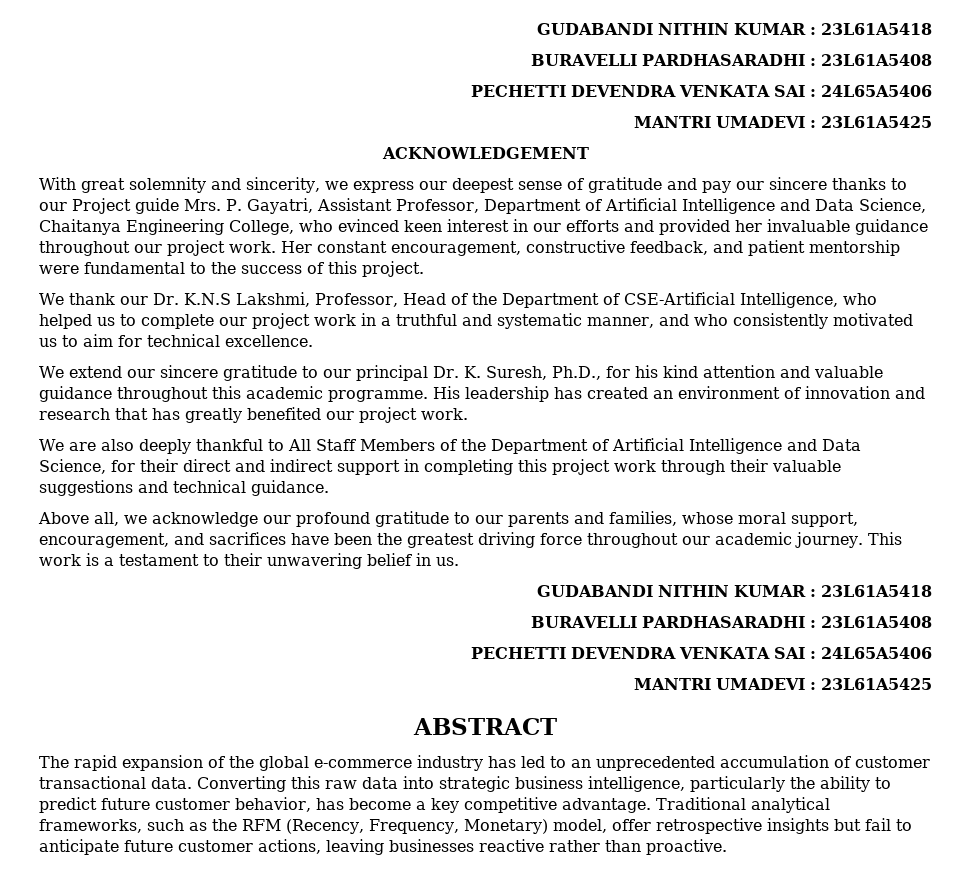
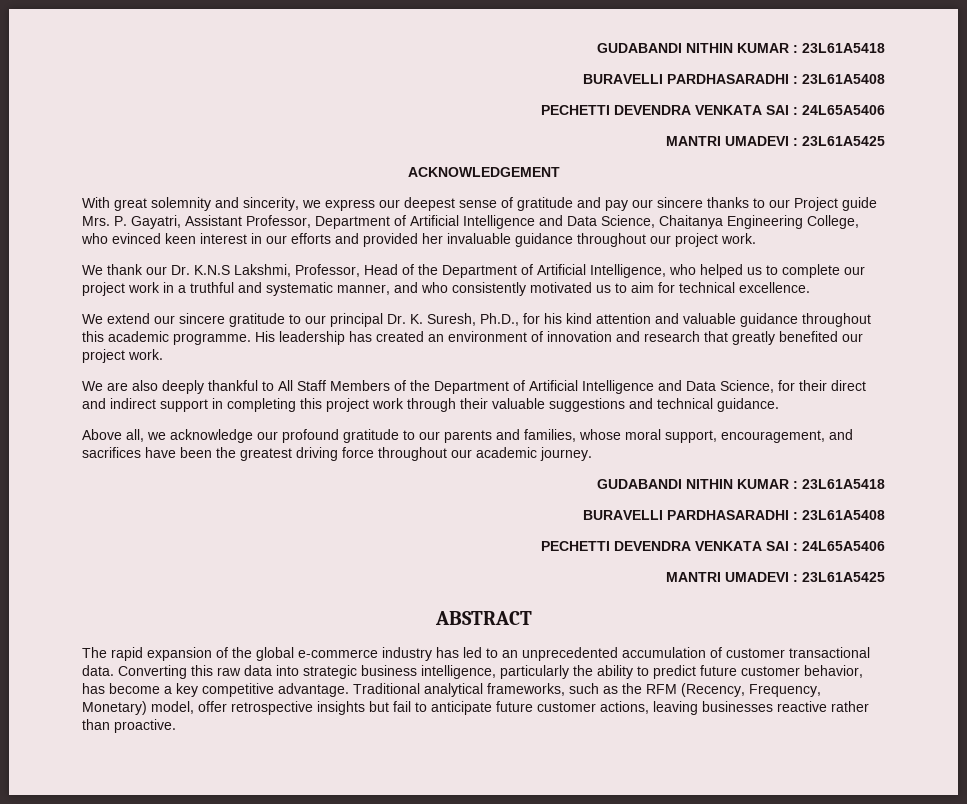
[281,240,900,256] [39,261,424,277] Her constant encouragement, constructive feedback, and patient mentorship were fundamental to the success of this project. -> (756, 238) none
[623,292,735,305] CSE-Artificial -> [537,264,586,275] Artificial
[152,408,180,420] has -> (728, 336) none
[867,532,902,545] [39,553,459,569] This work is a testament to their unwavering belief in us. -> (592, 454) none

